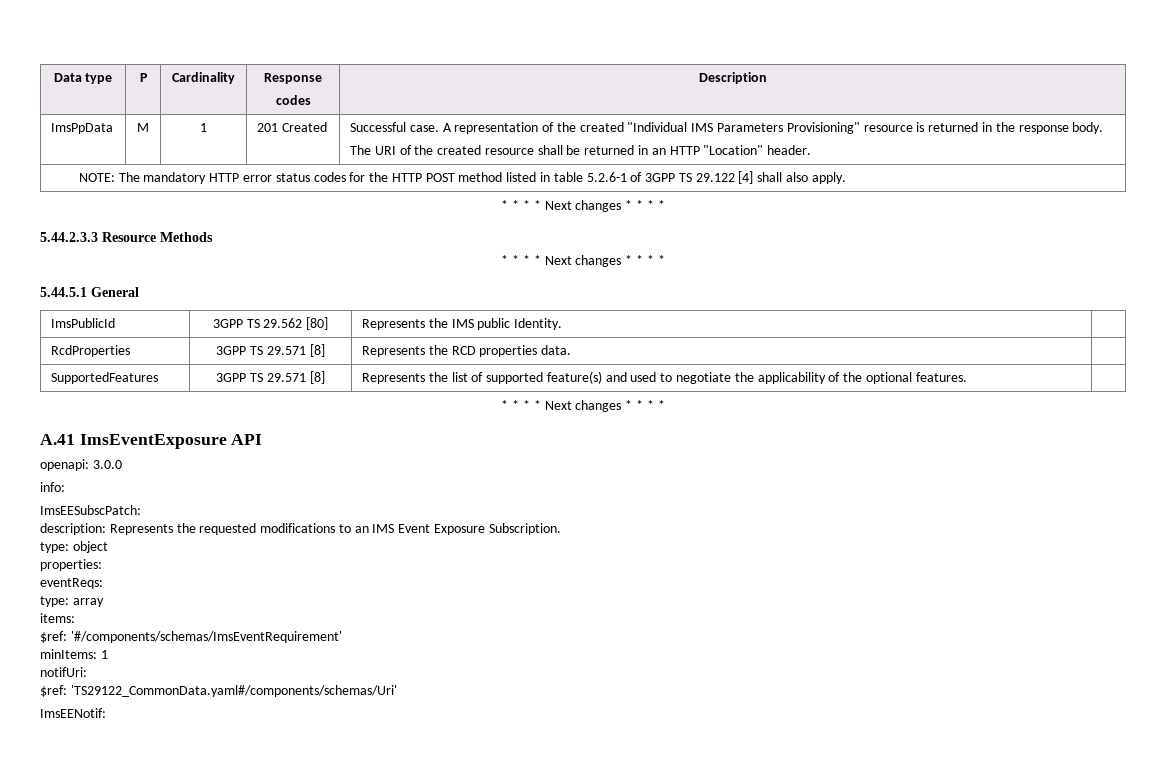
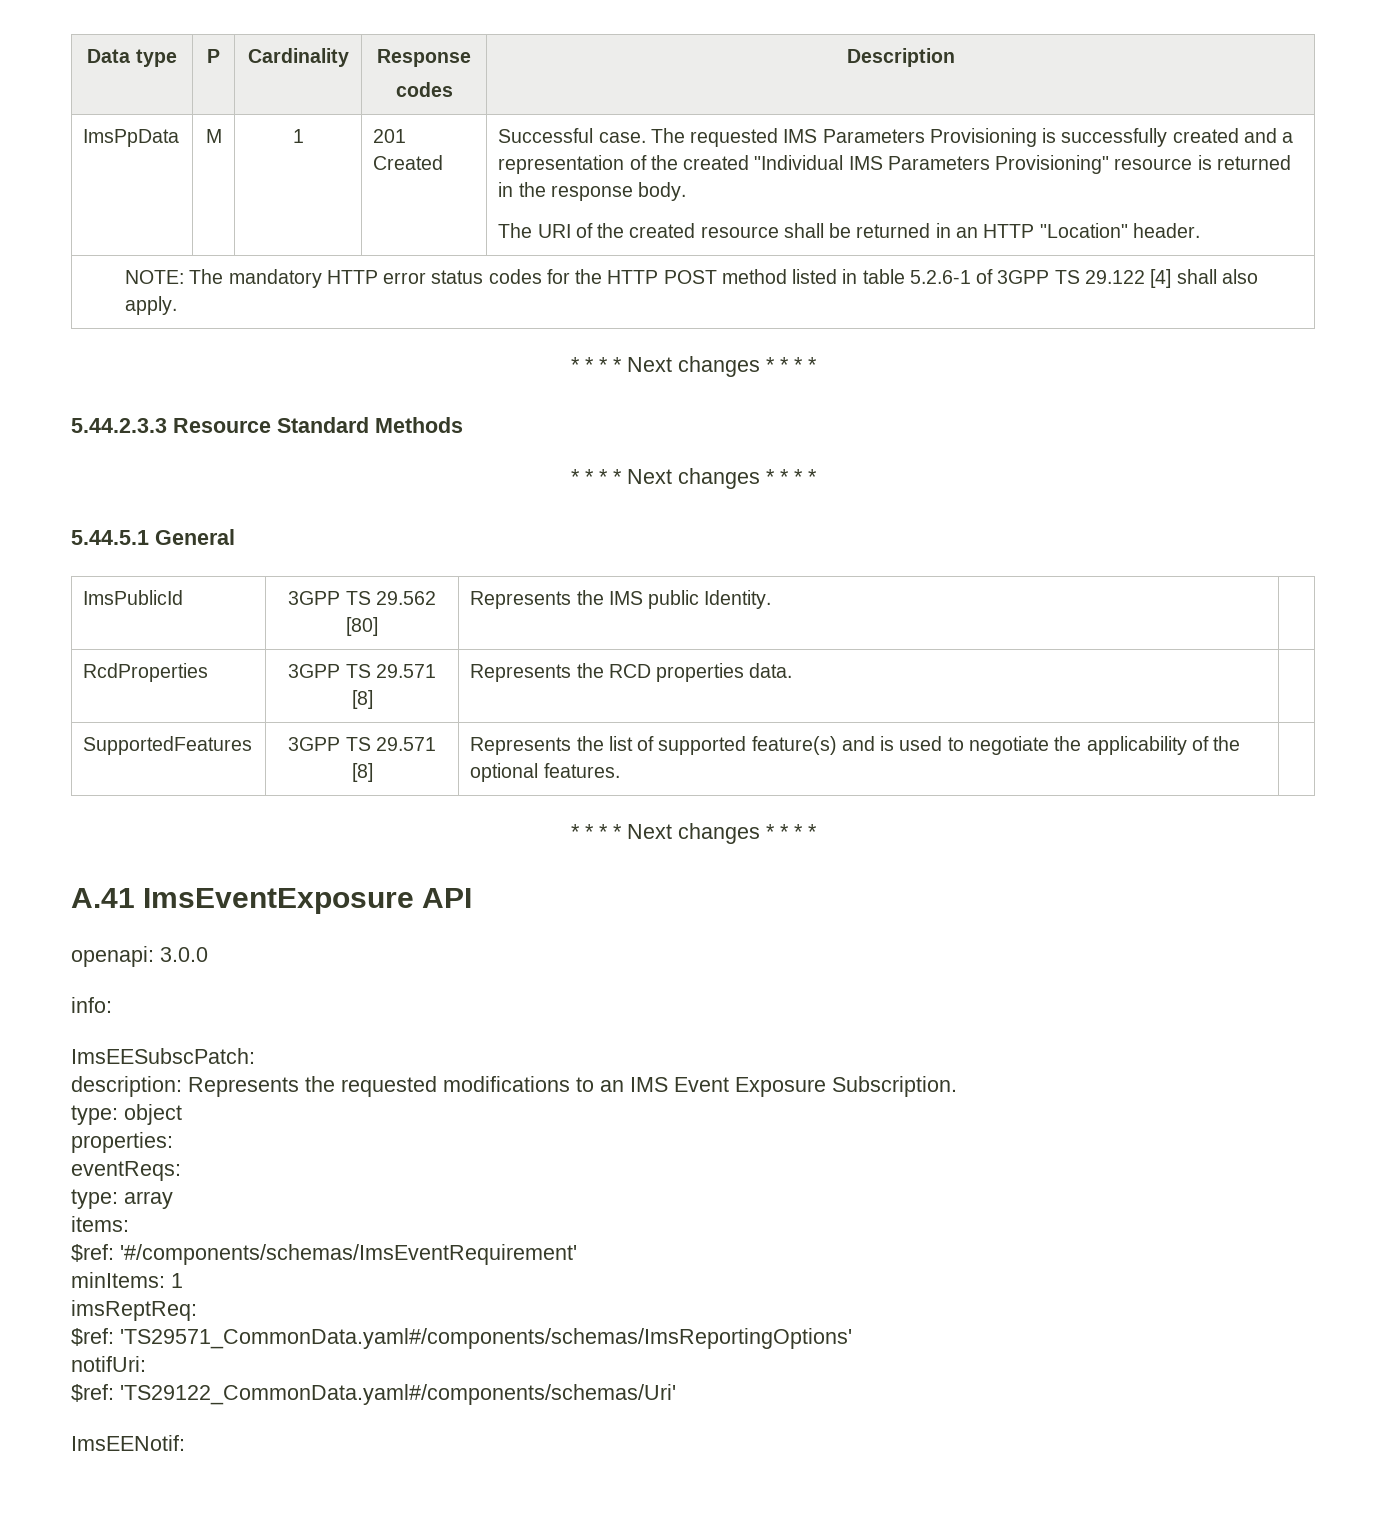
[442,123,452,132] A -> [650,128,1294,147] The requested IMS Parameters Provisioning is successfully created and a
(156, 237) none -> [277,417,369,433] Standard
(627, 377) none -> [880,736,895,751] is
(108, 654) none -> [71,1300,197,1321] [71,1328,852,1349] // imsReptReq: // $ref: 'TS29571_CommonData.yaml#/components/schemas/ImsReportingOptions'

